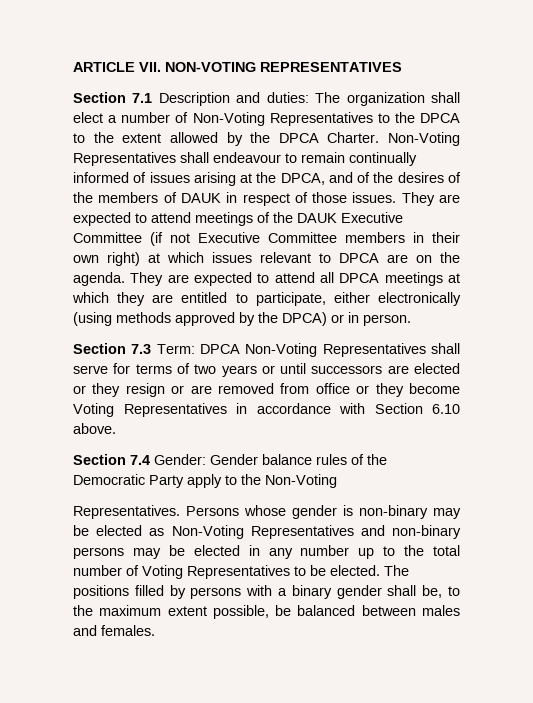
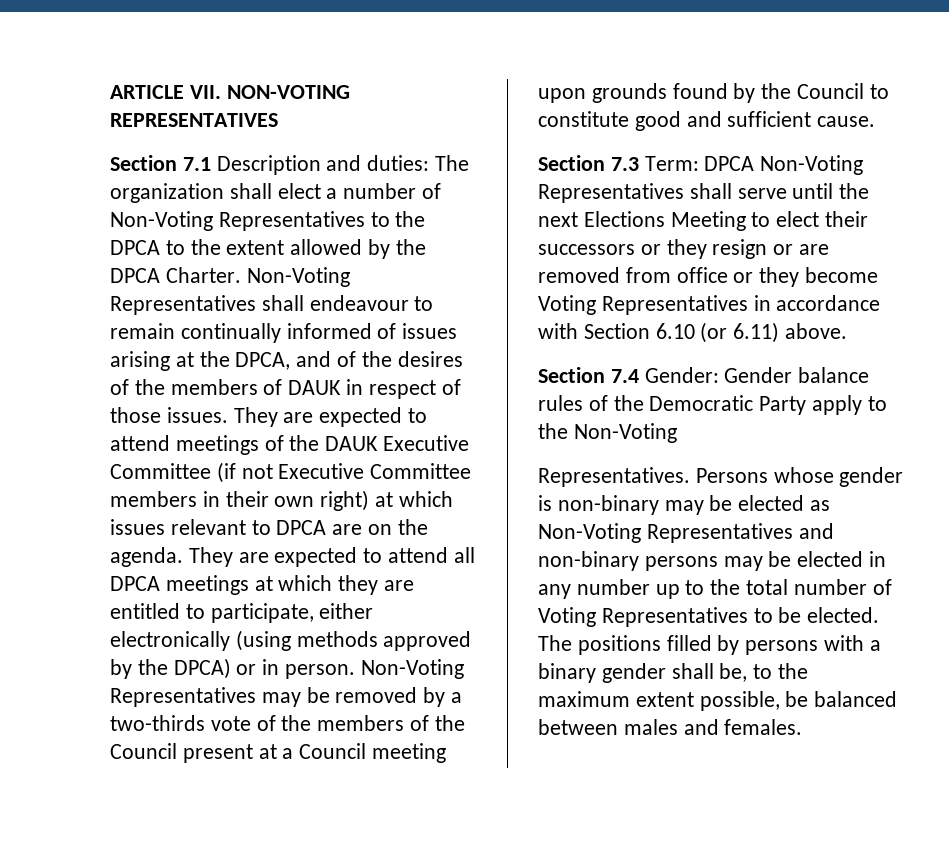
(411, 320) none -> [360,659,464,679] [110,687,463,707] [110,715,465,731] [110,743,447,763] [538,83,889,103] [538,111,876,131] Non-Voting Representatives may be removed by a two-thirds vote of the members of the Council present at a Council meeting upon grounds found by the Council to constitute good and sufficient cause.
[113,363,461,377] for terms of two years or until successors are elected -> [792,183,870,199] [538,211,869,231] [538,244,635,255] until the next Elections Meeting to elect their successors
(460, 409) none -> [700,322,780,343] (or 6.11)

